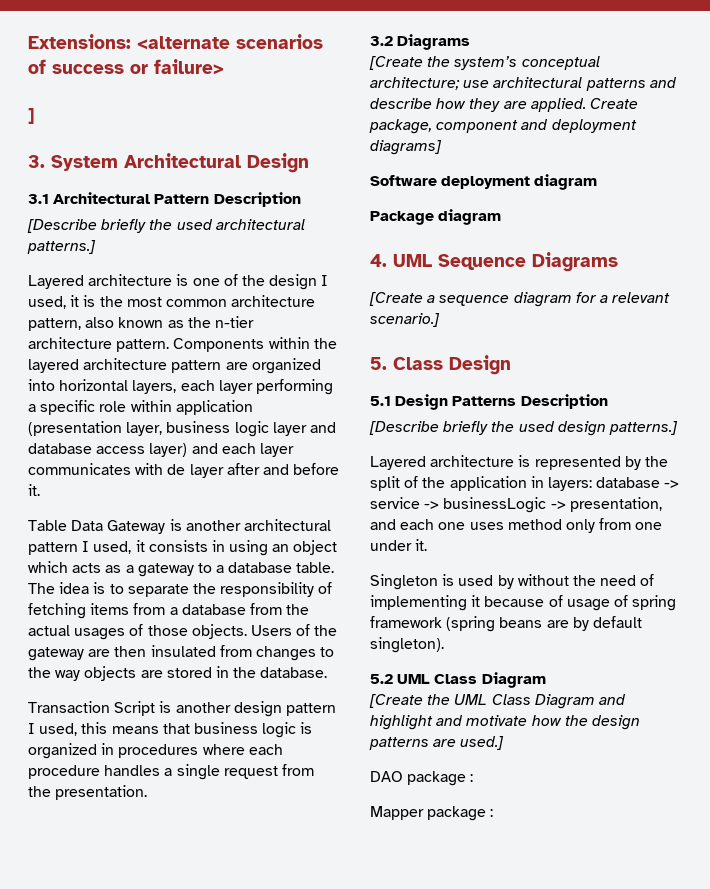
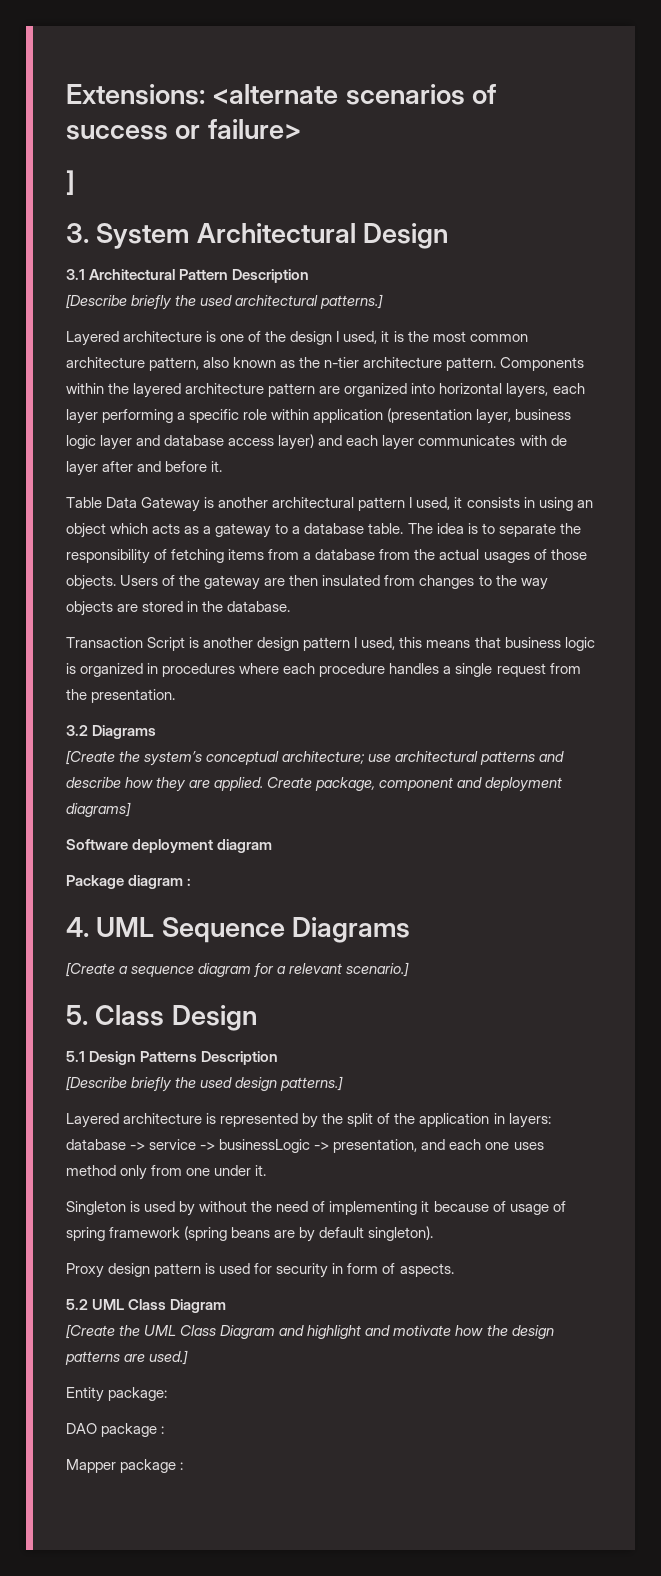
(502, 217) none -> [187,878,192,886] :
(444, 645) none -> [66,1263,454,1278] // Proxy design pattern is used for security in form of aspects.
(505, 743) none -> [66,1387,168,1402] // Entity package:

